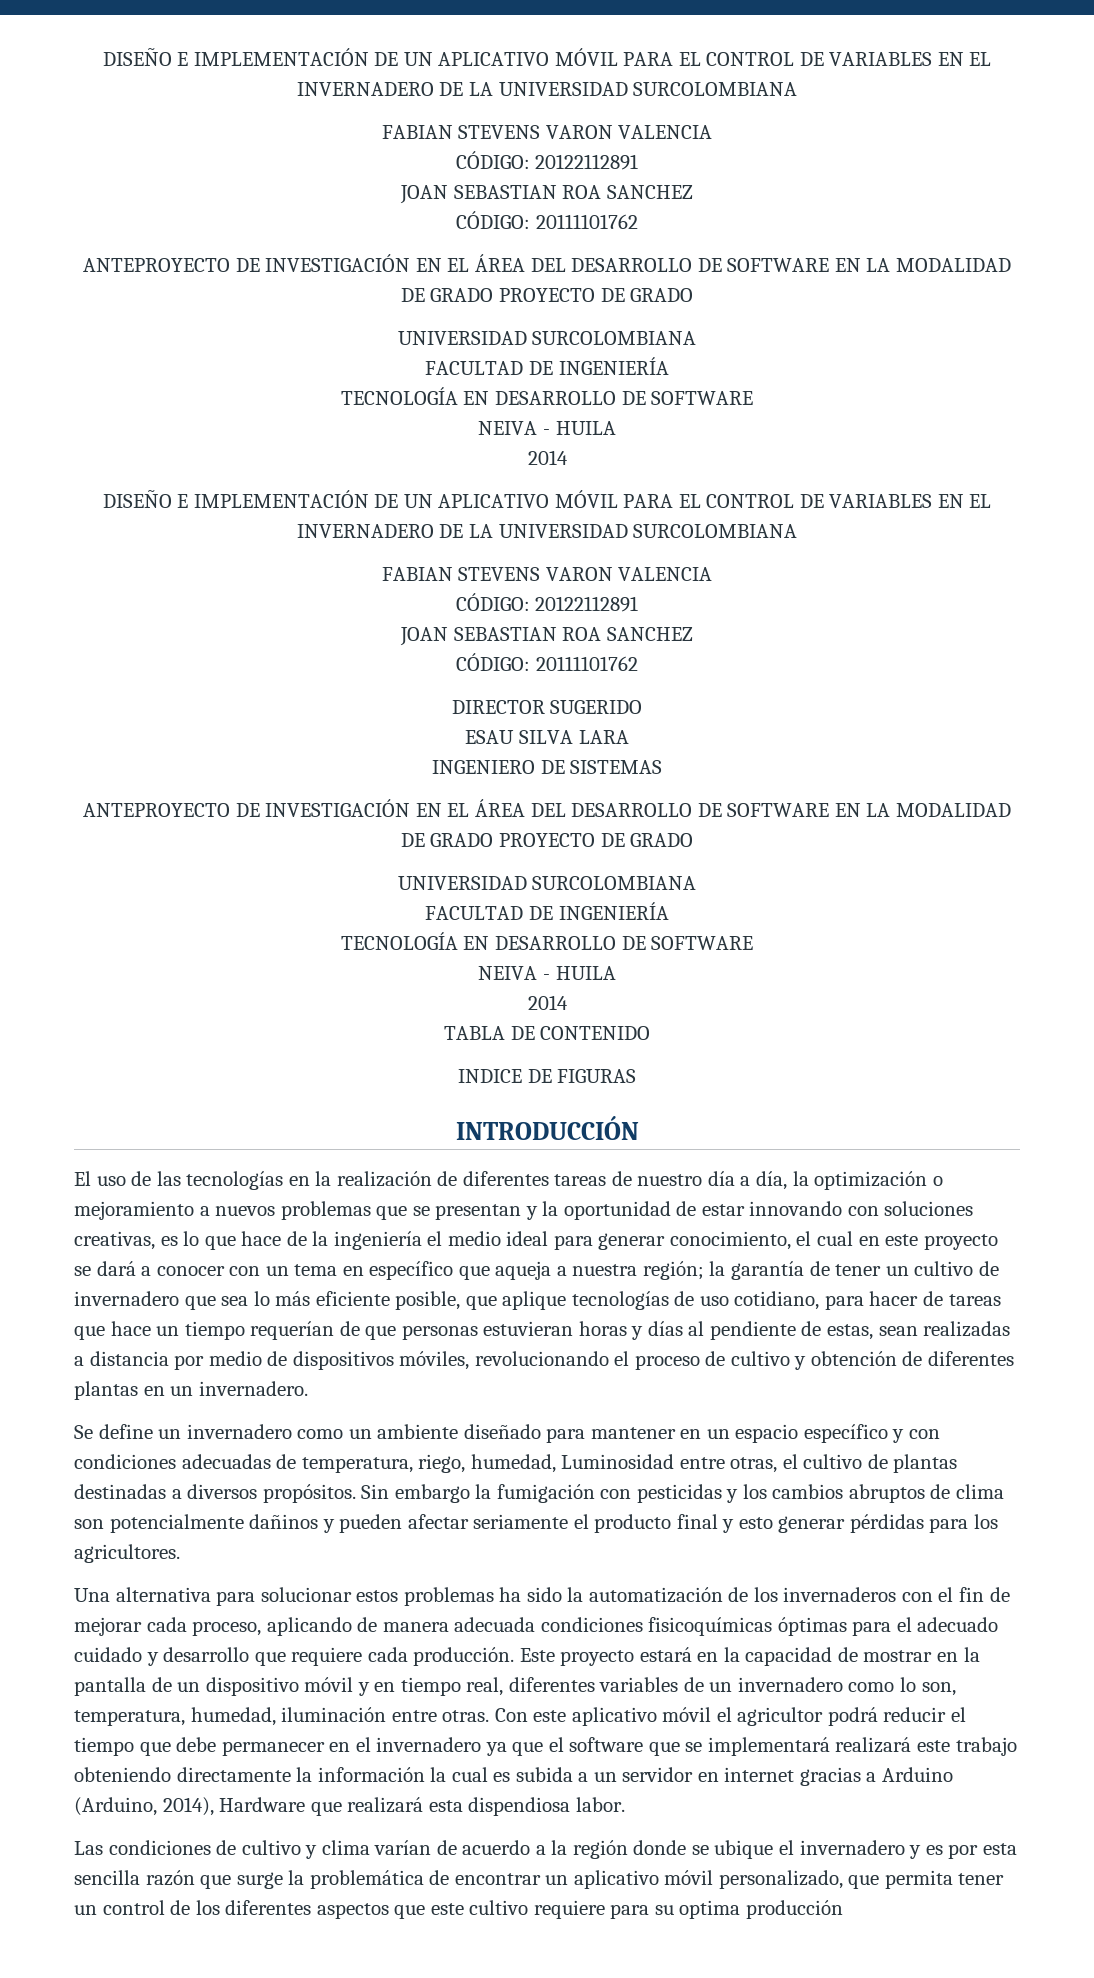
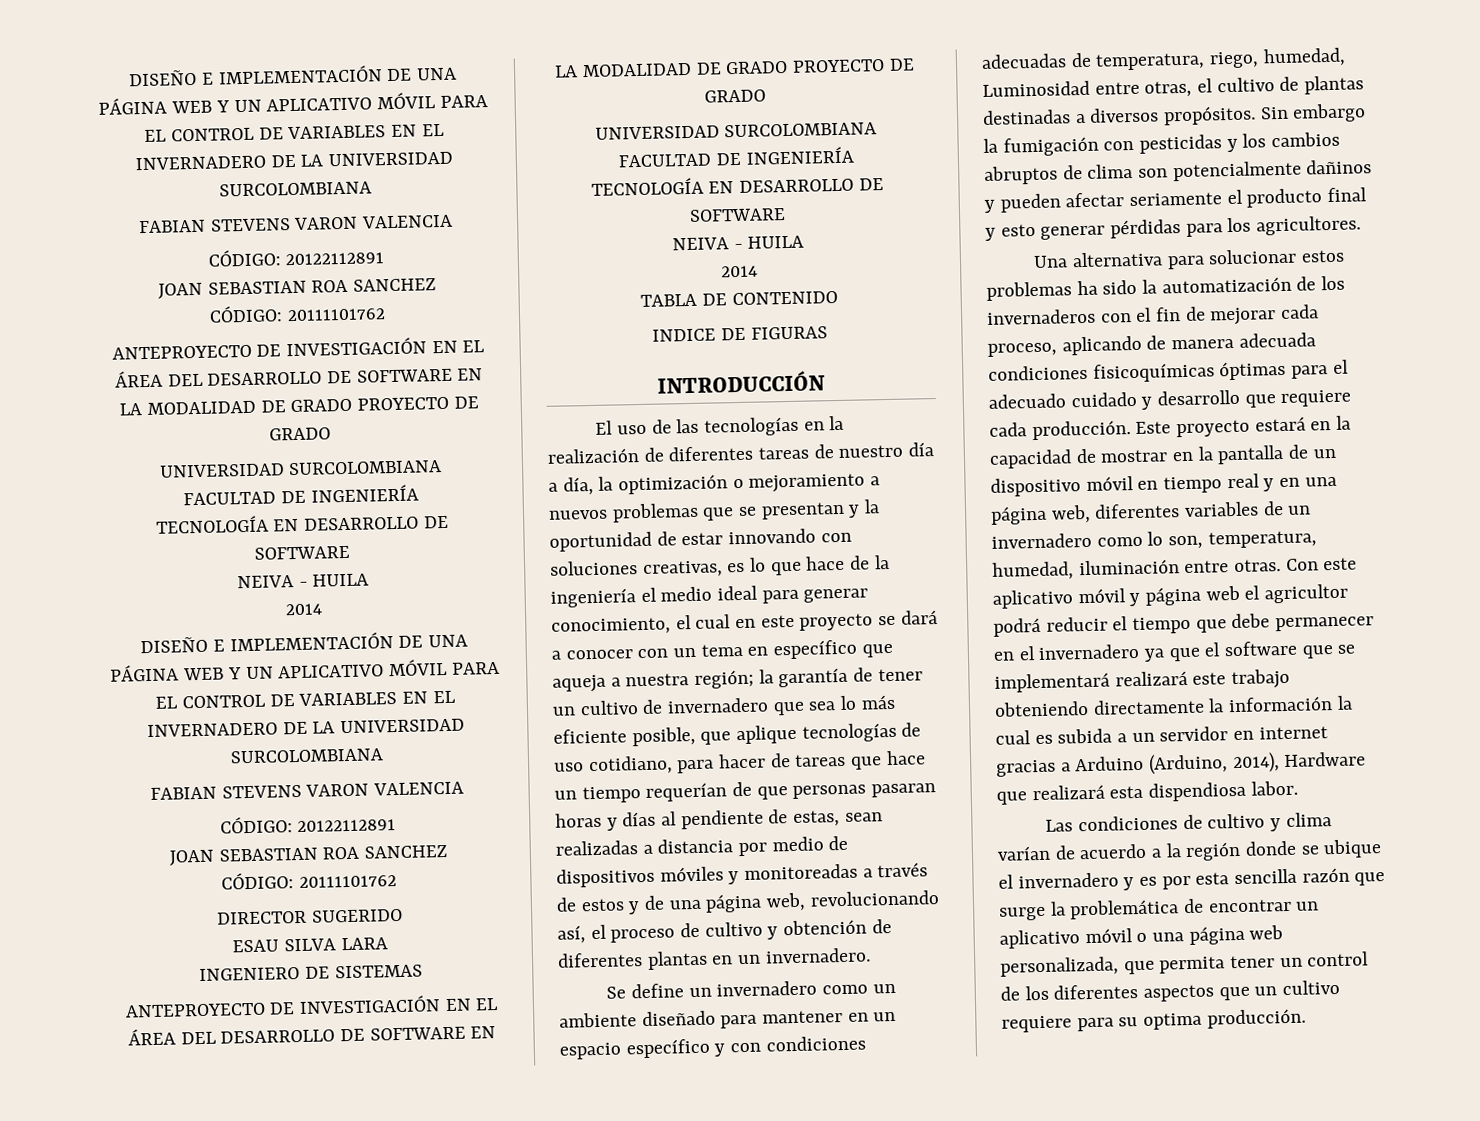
[102,47,399,66] DISEÑO E IMPLEMENTACIÓN DE -> [128,65,457,87] [98,97,230,115] DISEÑO E IMPLEMENTACIÓN DE UNA PÁGINA WEB Y
(399, 501) none -> [427,634,468,648] [110,664,242,682] UNA PÁGINA WEB Y
[483,1321,574,1336] estuvieran -> [871,783,937,798] pasaran
[399,1351,609,1370] móviles, revolucionando -> [659,862,929,885] [556,890,939,915] [557,925,586,944] móviles y monitoreadas a través de estos y de una página web, revolucionando así,
[357,1677,504,1696] y en tiempo real, -> [1137,473,1337,494] [990,504,1091,525] en tiempo real y en una página web,
(712, 1714) none -> [1129,585,1240,607] y página web
[718,1870,843,1889] personalizado, -> [1136,925,1284,945] [1000,956,1119,977] o una página web personalizada,
[430,1903,464,1915] este -> [1254,986,1278,996] un
[745,1900,843,1919] producción -> [1206,1008,1306,1029] producción.

